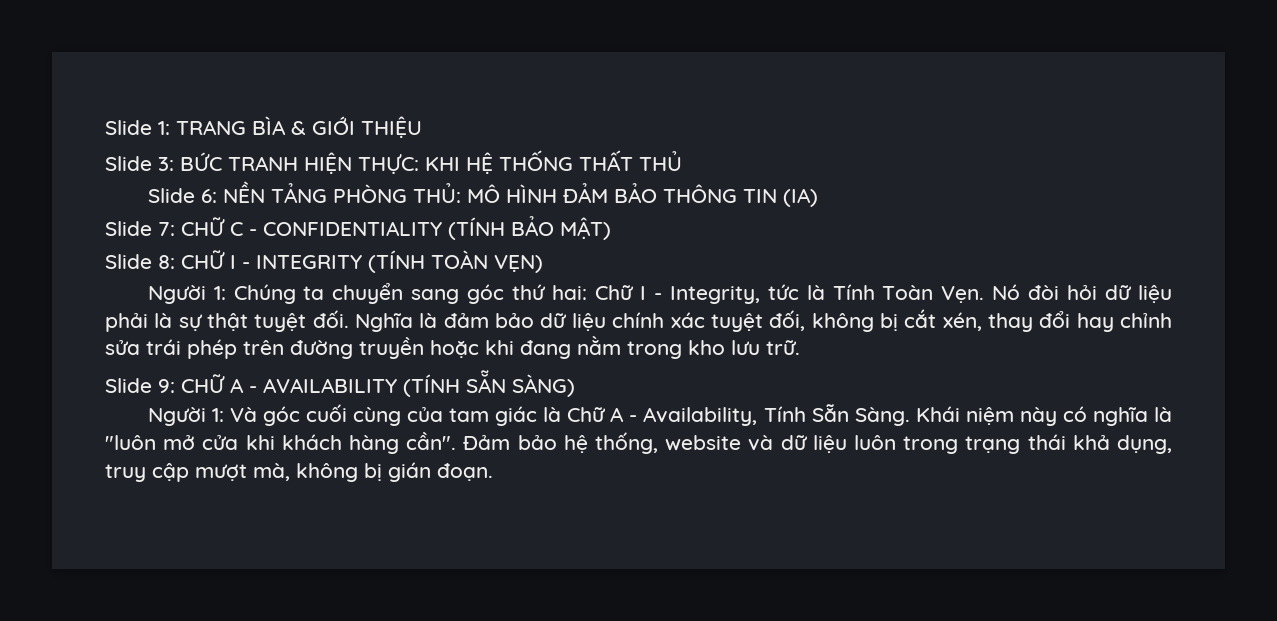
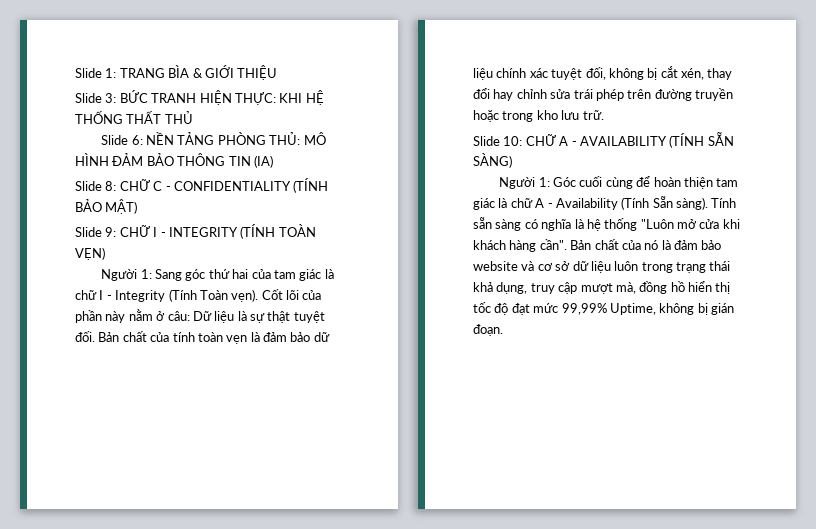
[158,222,175,236] 7: -> [105,181,117,191] 8:
[158,255,175,269] 8: -> [105,227,117,237] 9:
[233,283,1172,304] [105,313,148,332] Chúng ta chuyển sang góc thứ hai: Chữ I - Integrity, tức là Tính Toàn Vẹn. Nó đòi hỏi dữ liệu phải -> [155,269,334,281] [75,289,322,302] [75,309,235,323] Sang góc thứ hai của tam giác là chữ I - Integrity (Tính Toàn vẹn). Cốt lõi của phần này nằm ở câu: Dữ liệu
[355,313,414,332] Nghĩa -> [98,331,248,344] Bản chất của tính toàn vẹn
[485,336,621,359] khi đang nằm -> (499, 116) none
[158,379,175,393] 9: -> [503,136,523,146] 10:
[229,404,1172,426] [105,435,156,450] Và góc cuối cùng của tam giác là Chữ A - Availability, Tính Sẵn Sàng. Khái niệm này có nghĩa là "luôn -> [553,176,739,189] [473,196,737,210] [473,217,674,231] Góc cuối cùng để hoàn thiện tam giác là chữ A - Availability (Tính Sẵn sàng). Tính sẵn sàng có nghĩa là hệ thống "Luôn
[463,432,774,454] Đảm bảo hệ thống, website và -> [570,239,722,250] [473,261,571,271] Bản chất của nó là đảm bảo website và cơ sở
(290, 472) none -> [639,281,731,294] [473,302,656,315] đồng hồ hiển thị tốc độ đạt mức 99,99% Uptime,

